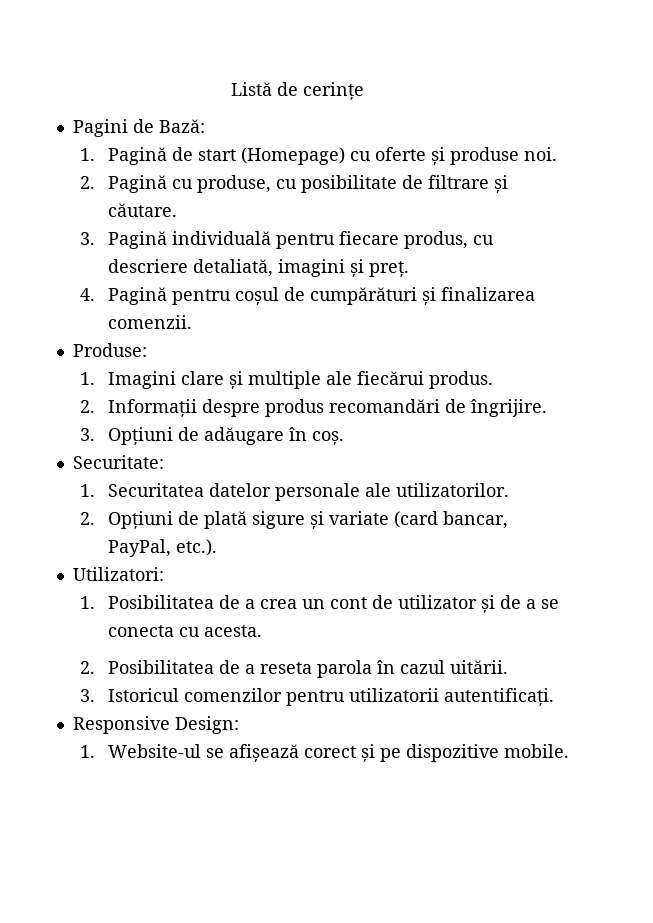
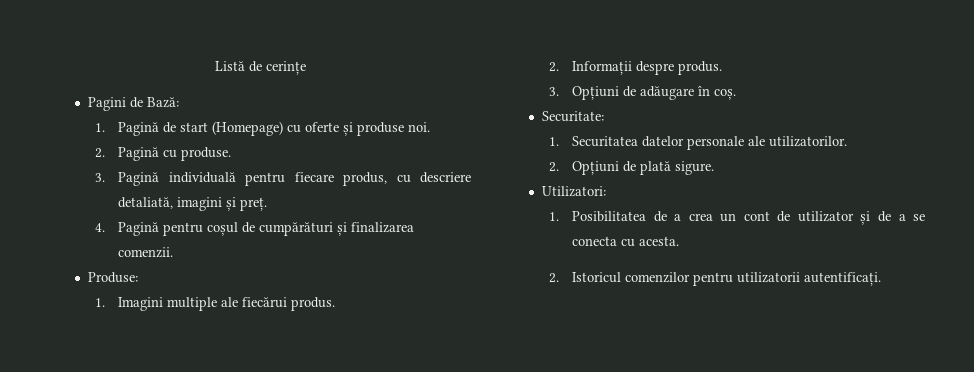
[196,175,508,193] [107,203,177,217] produse, cu posibilitate de filtrare și căutare. -> [181,147,232,161] produse.
[180,371,243,389] clare și -> (164, 304) none
[264,399,547,417] produs recomandări de îngrijire. -> [678,61,723,75] produs.
[251,511,508,529] [107,539,217,557] sigure și variate (card bancar, PayPal, etc.). -> [675,161,715,175] sigure.
[107,660,508,678] [80,689,96,702] Posibilitatea de a reseta parola în cazul uitării. // 3. -> (560, 278) none
[73,716,240,734] [80,744,569,762] // Responsive Design: // 1. Website-ul se afișează corect și pe dispozitive mobile. -> (882, 279) none

